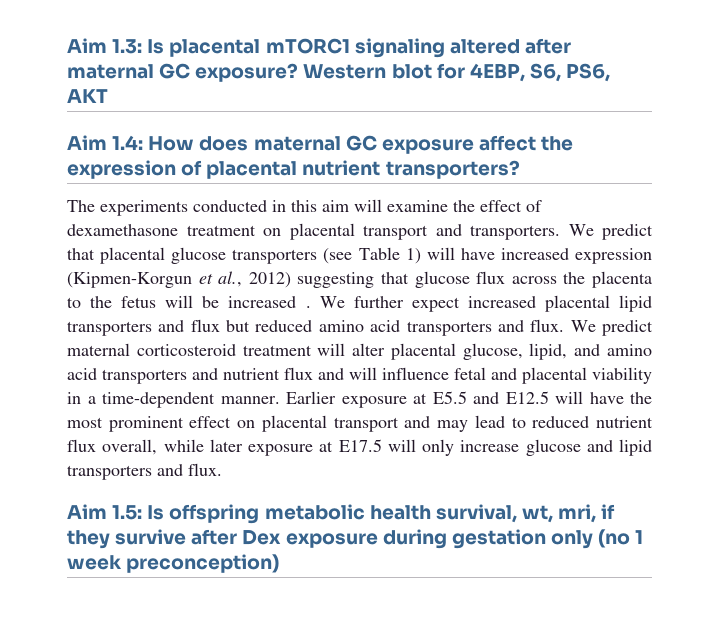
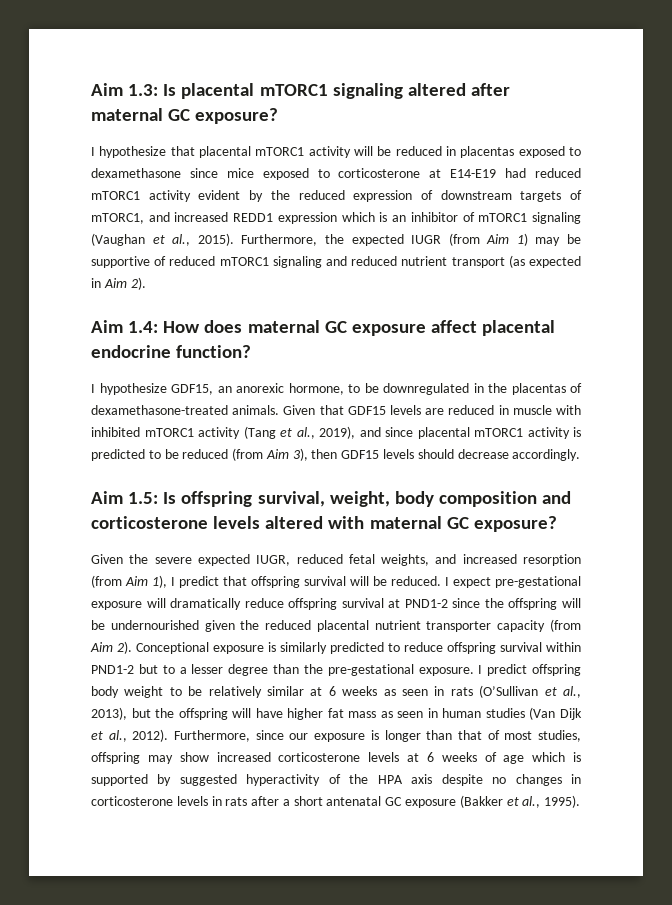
[303,63,611,82] [67,89,108,103] Western blot for 4EBP, S6, PS6, AKT -> [91,146,581,158] [91,168,582,180] [91,190,582,202] [91,212,582,224] [91,233,581,246] [91,255,581,268] [91,277,146,290] // I hypothesize that placental mTORC1 activity will be reduced in placentas exposed to dexamethasone since mice exposed to corticosterone at E14-E19 had reduced mTORC1 activity evident by the reduced expression of downstream targets of mTORC1, and increased REDD1 expression which is an inhibitor of mTORC1 signaling (Vaughan et al., 2015). Furthermore, the expected IUGR (from Aim 1) may be supportive of reduced mTORC1 signaling and reduced nutrient transport (as expected in Aim 2).
[541,136,574,151] [67,160,520,179] [67,199,542,216] [67,223,653,240] [67,247,653,264] [67,271,653,288] [67,295,652,312] [67,319,654,336] [67,343,652,360] [67,367,652,384] [67,391,652,408] [67,415,654,432] [67,439,652,456] [67,463,222,480] [67,504,616,524] [67,529,644,549] [67,554,280,573] the expression of placental nutrient transporters? // The experiments conducted in this aim will examine the effect of dexamethasone treatment on placental transport and transporters. We predict that placental glucose transporters (see Table 1) will have increased expression (Kipmen-Korgun et al., 2012) suggesting that glucose flux across the placenta to the fetus will be increased . We further expect increased placental lipid transporters and flux but reduced amino acid transporters and flux. We predict maternal corticosteroid treatment will alter placental glucose, lipid, and amino acid transporters and nutrient flux and will influence fetal and placental viability in a time-dependent manner. Earlier exposure at E5.5 and E12.5 will have the most prominent effect on placental transport and may lead to reduced nutrient flux overall, while later exposure at E17.5 will only increase glucose and lipid transporters and flux. // Aim 1.5: Is offspring metabolic health survival, wt, mri, if they survive after Dex exposure during gestation only (no 1 week preconception) -> [482,320,556,336] [91,345,252,358] [91,383,582,395] [91,405,581,415] [91,426,581,439] [91,448,581,461] [91,491,572,507] [91,516,557,532] [91,554,581,566] [91,575,581,588] [91,598,581,610] [91,619,581,632] [90,641,581,654] [91,664,581,676] [91,685,581,698] [91,707,582,720] [91,729,581,742] [91,752,581,764] [91,774,581,786] [91,795,581,808] placental endocrine function? // I hypothesize GDF15, an anorexic hormone, to be downregulated in the placentas of dexamethasone-treated animals. Given that GDF15 levels are reduced in muscle with inhibited mTORC1 activity (Tang et al., 2019), and since placental mTORC1 activity is predicted to be reduced (from Aim 3), then GDF15 levels should decrease accordingly. // Aim 1.5: Is offspring survival, weight, body composition and corticosterone levels altered with maternal GC exposure? // Given the severe expected IUGR, reduced fetal weights, and increased resorption (from Aim 1), I predict that offspring survival will be reduced. I expect pre-gestational exposure will dramatically reduce offspring survival at PND1-2 since the offspring will be undernourished given the reduced placental nutrient transporter capacity (from Aim 2). Conceptional exposure is similarly predicted to reduce offspring survival within PND1-2 but to a lesser degree than the pre-gestational exposure. I predict offspring body weight to be relatively similar at 6 weeks as seen in rats (O’Sullivan et al., 2013), but the offspring will have higher fat mass as seen in human studies (Van Dijk et al., 2012). Furthermore, since our exposure is longer than that of most studies, offspring may show increased corticosterone levels at 6 weeks of age which is supported by suggested hyperactivity of the HPA axis despite no changes in corticosterone levels in rats after a short antenatal GC exposure (Bakker et al., 1995).

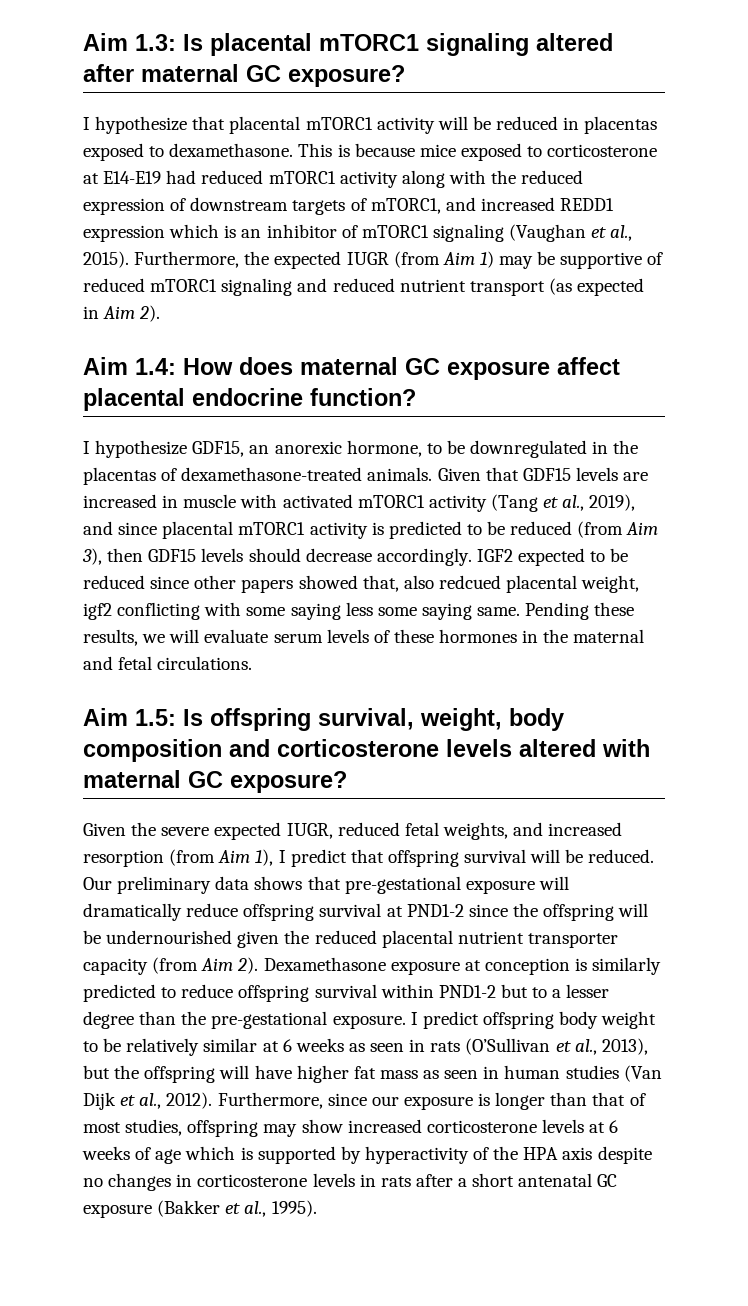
[91,168,218,178] dexamethasone since -> [169,143,415,157] dexamethasone. This is because
[198,190,264,202] evident by -> [401,170,486,188] along with
[448,405,495,415] reduced -> [83,494,157,508] increased
[91,427,140,437] inhibited -> [282,494,353,508] activated
(581, 455) none -> [476,548,629,566] [83,575,640,593] [83,602,635,620] [83,629,645,646] [83,656,253,670] IGF2 expected to be reduced since other papers showed that, also redcued placental weight, igf2 conflicting with some saying less some saying same. Pending these results, we will evaluate serum levels of these hormones in the maternal and fetal circulations.
[445,577,491,588] I expect -> [83,876,341,894] Our preliminary data shows that
[136,642,264,654] Conceptional exposure -> [263,957,570,975] Dexamethasone exposure at conception
[179,774,237,786] suggested -> (361, 1155) none

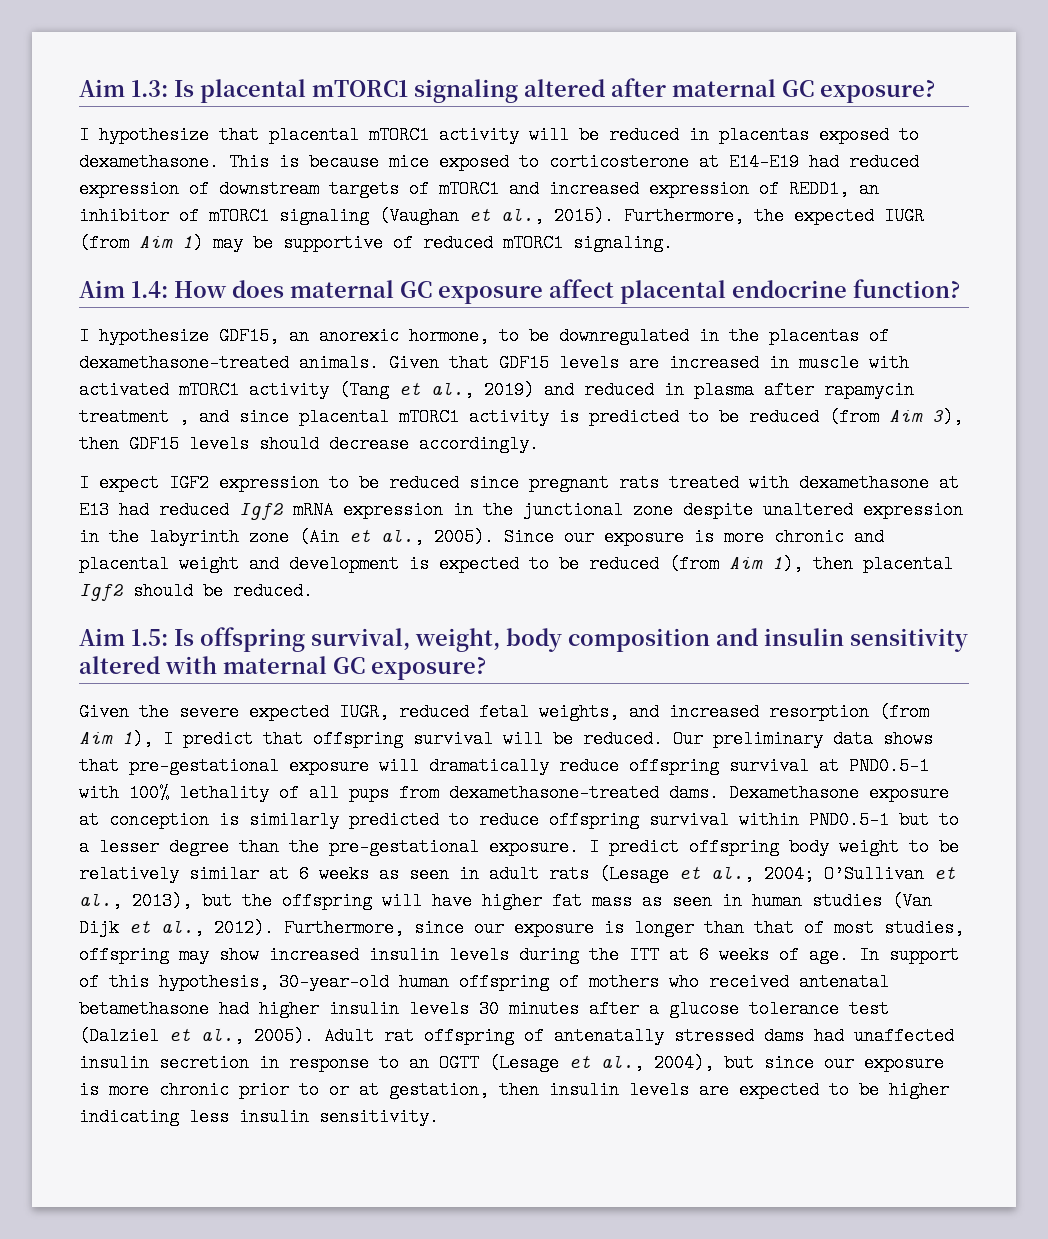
[268,170,584,188] mTORC1 activity along with the reduced -> (919, 162) none
[370,197,615,214] [83,224,237,242] mTORC1, and increased REDD1 expression which is -> [439,180,849,198] mTORC1 and increased expression of REDD1,
[221,278,645,296] [83,305,161,322] signaling and reduced nutrient transport (as expected in Aim 2). -> [573,234,673,252] signaling.
[589,494,636,511] 2019), -> [484,381,914,399] [79,408,189,426] 2019) and reduced in plasma after rapamycin treatment ,
[476,548,629,566] [83,575,640,593] [83,602,635,620] [83,629,645,646] [83,656,253,670] IGF2 expected to be reduced since other papers showed that, also redcued placental weight, igf2 conflicting with some saying less some saying same. Pending these results, we will evaluate serum levels of these hormones in the maternal and fetal circulations. -> [79,474,959,492] [79,501,963,520] [79,528,884,546] [79,555,953,573] [79,582,313,601] // I expect IGF2 expression to be reduced since pregnant rats treated with dexamethasone at E13 had reduced Igf2 mRNA expression in the junctional zone despite unaltered expression in the labyrinth zone (Ain et al., 2005). Since our exposure is more chronic and placental weight and development is expected to be reduced (from Aim 1), then placental Igf2 should be reduced.
[277,739,512,757] corticosterone levels -> [764,628,968,652] insulin sensitivity
[406,903,649,921] [83,930,618,948] [83,957,259,975] PND1-2 since the offspring will be undernourished given the reduced placental nutrient transporter capacity (from Aim 2). -> [849,757,929,775] [79,784,719,802] PND0.5-1 with 100% lethality of all pups from dexamethasone-treated dams.
[438,985,496,998] PND1-2 -> [809,811,889,829] PND0.5-1
[430,1038,551,1055] rats (O’Sullivan -> [489,865,924,883] adult rats (Lesage et al., 2004; O’Sullivan
[426,1119,619,1133] [82,1146,652,1164] [83,1173,618,1191] [83,1200,317,1218] corticosterone levels at 6 weeks of age which is supported by hyperactivity of the HPA axis despite no changes in corticosterone levels in rats after a short antenatal GC exposure (Bakker et al., 1995). -> [369,946,959,964] [79,973,889,991] [79,1000,889,1018] [79,1027,954,1045] [79,1054,944,1072] [79,1081,949,1099] [79,1108,439,1126] insulin levels during the ITT at 6 weeks of age. In support of this hypothesis, 30-year-old human offspring of mothers who received antenatal betamethasone had higher insulin levels 30 minutes after a glucose tolerance test (Dalziel et al., 2005). Adult rat offspring of antenatally stressed dams had unaffected insulin secretion in response to an OGTT (Lesage et al., 2004), but since our exposure is more chronic prior to or at gestation, then insulin levels are expected to be higher indicating less insulin sensitivity.

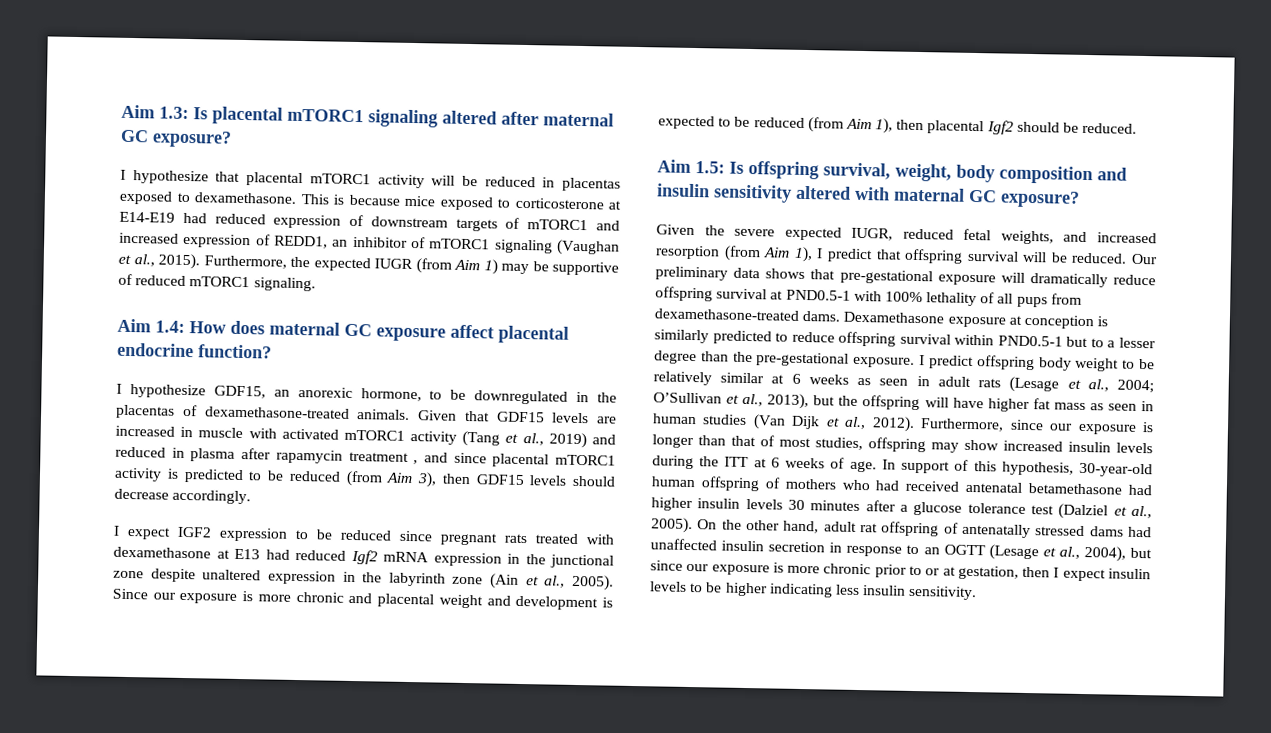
(699, 982) none -> [875,480,901,491] had
[324,1027,374,1045] Adult -> [697,519,857,534] On the other hand, adult
[549,1081,819,1099] insulin levels are expected -> [1053,567,1151,582] [650,581,687,592] I expect insulin levels

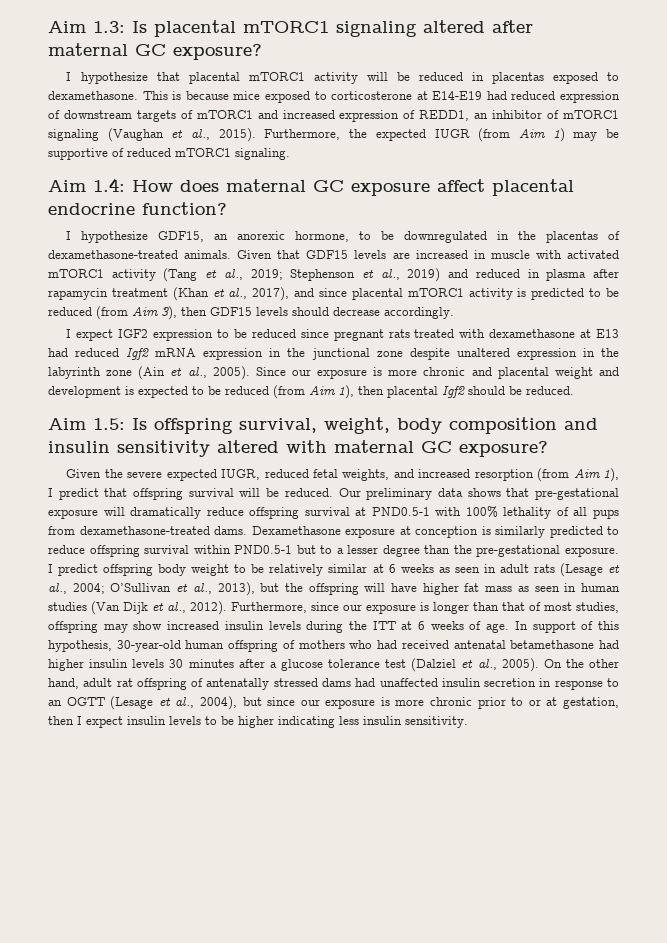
(544, 439) none -> [250,269,400,281] 2019; Stephenson et al.,
[413,460,419,465] , -> [172,287,290,301] (Khan et al., 2017),

